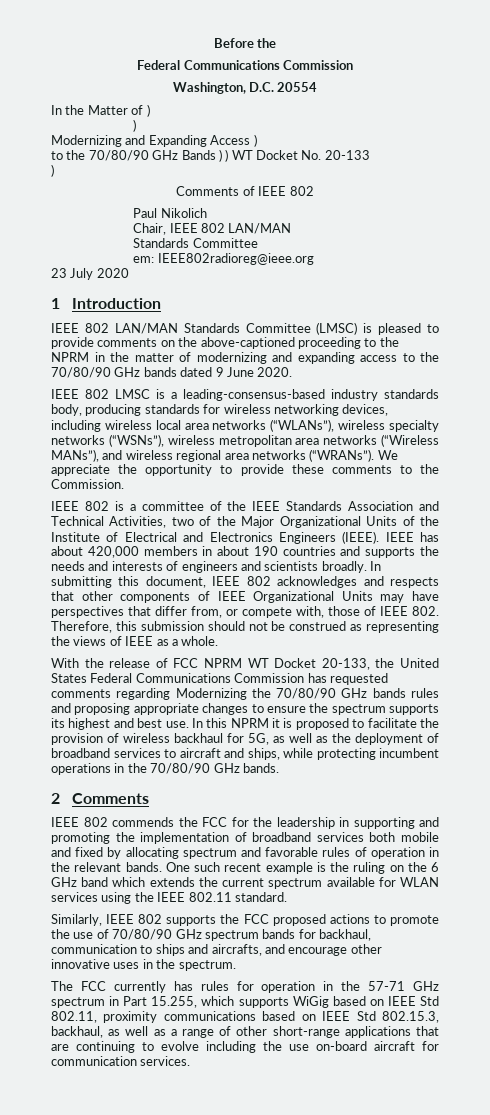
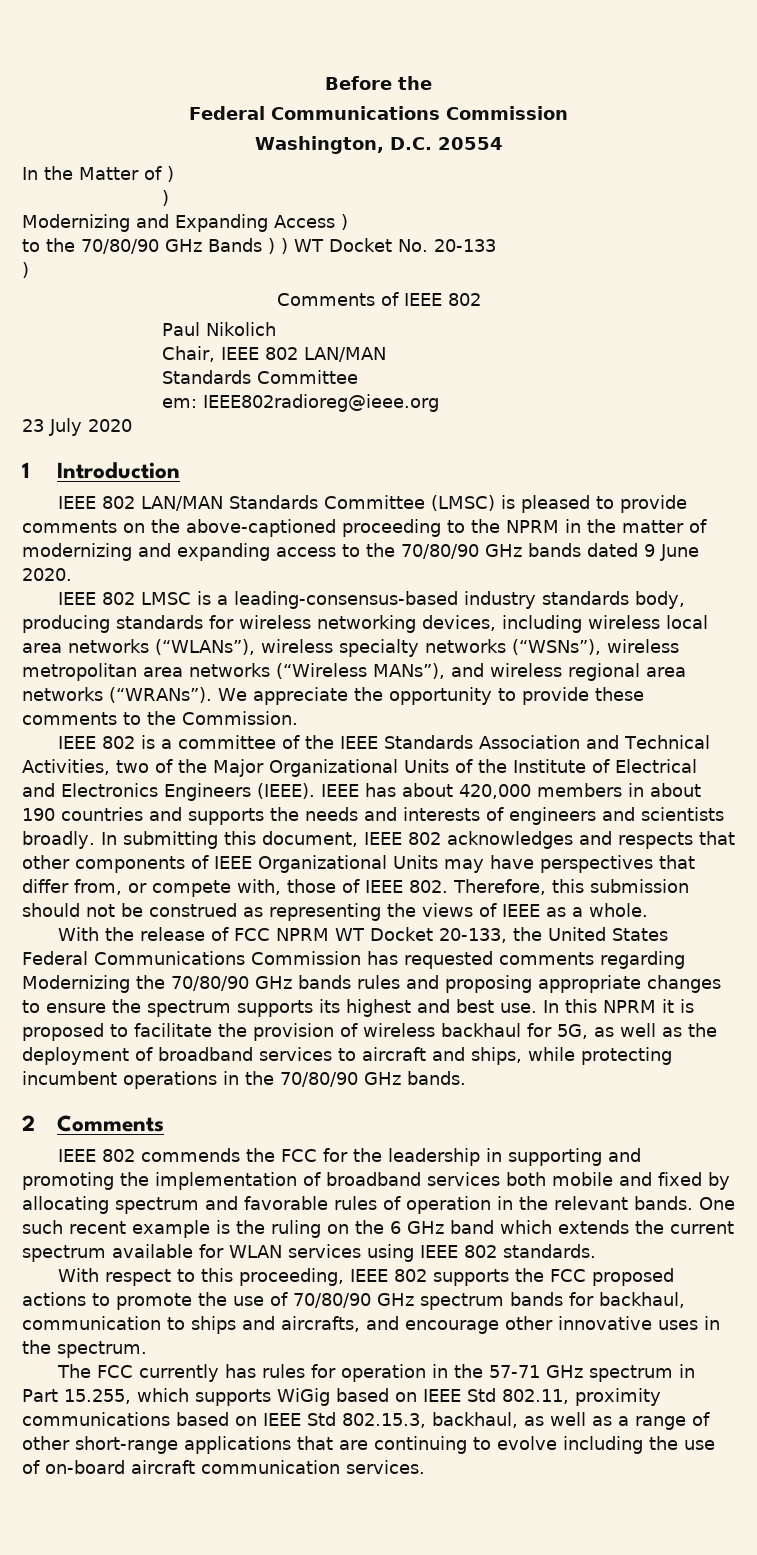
[134,892,287,902] [51,914,102,926] the IEEE 802.11 standard. // Similarly, -> [420,1244,596,1258] [57,1268,344,1286] IEEE 802 standards. // With respect to this proceeding,
(309, 1047) none -> [22,1460,40,1474] of
[422,1041,439,1051] for -> (195, 1467) none

